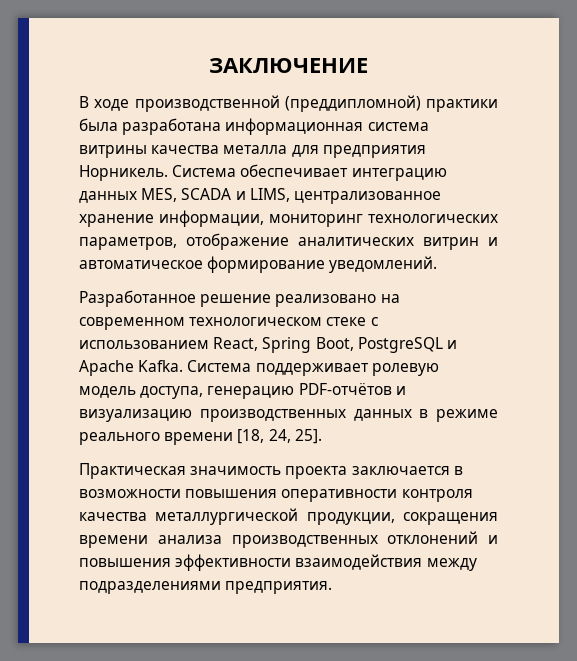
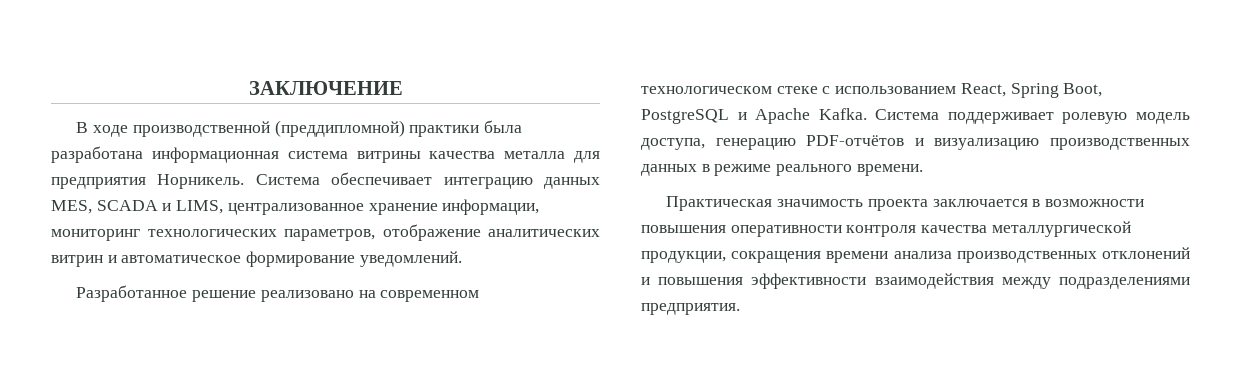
[164,429,322,445] времени [18, 24, 25]. -> [856,164,923,176] времени.

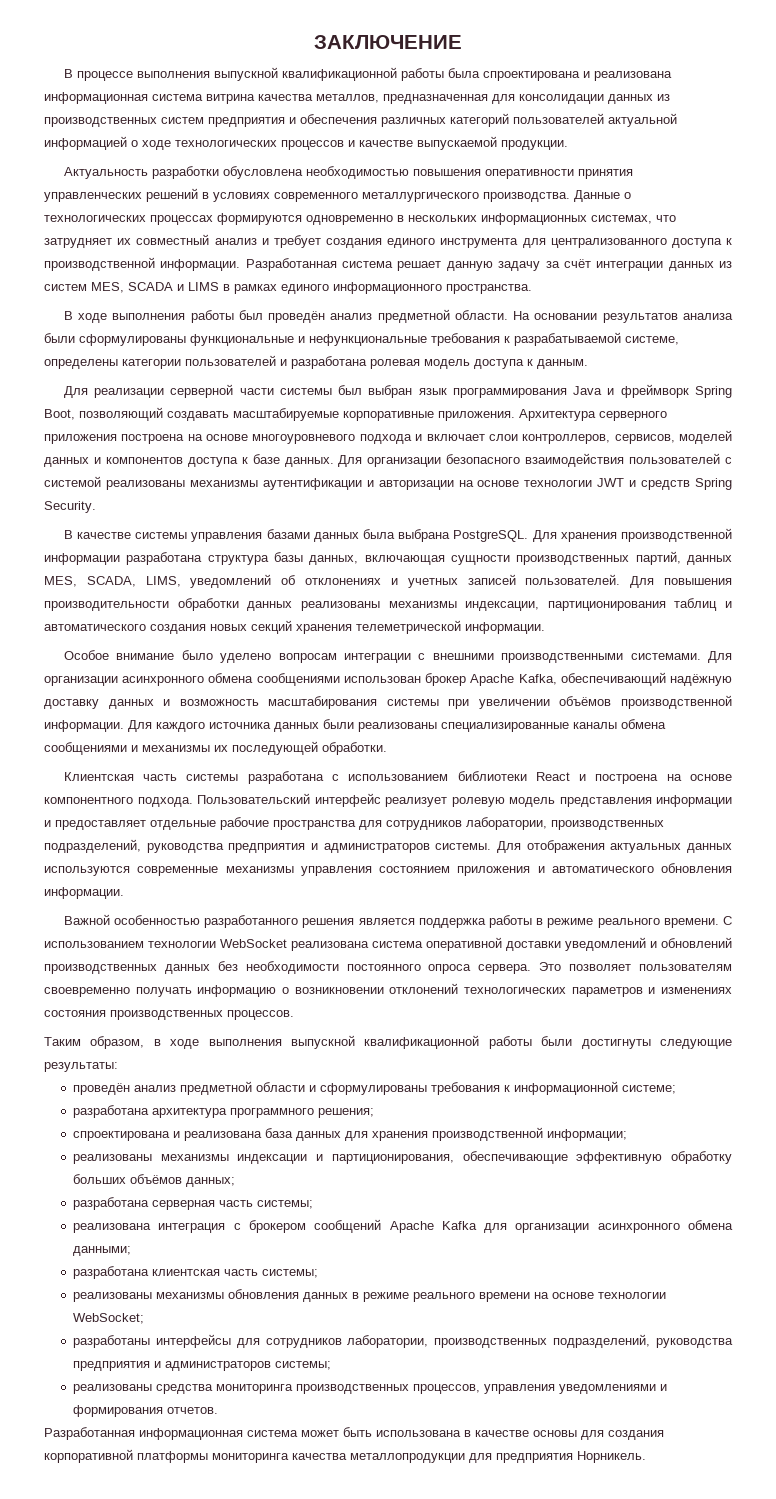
[93,120,522,137] [51,146,600,163] [51,172,600,189] [51,199,540,215] [51,224,600,241] [51,251,462,267] [76,285,480,302] [641,83,1103,98] [641,108,1190,124] [641,135,1190,150] [641,164,923,176] [666,196,1144,211] [641,221,1131,237] [641,247,1190,263] [641,273,1190,289] [641,303,740,315] ходе производственной (преддипломной) практики была разработана информационная система витрины качества металла для предприятия Норникель. Система обеспечивает интеграцию данных MES, SCADA и LIMS, централизованное хранение информации, мониторинг технологических параметров, отображение аналитических витрин и автоматическое формирование уведомлений. // Разработанное решение реализовано на современном технологическом стеке с использованием React, Spring Boot, PostgreSQL и Apache Kafka. Система поддерживает ролевую модель доступа, генерацию PDF-отчётов и визуализацию производственных данных в режиме реального времени. // Практическая значимость проекта заключается в возможности повышения оперативности контроля качества металлургической продукции, сокращения времени анализа производственных отклонений и повышения эффективности взаимодействия между подразделениями предприятия. -> [76,67,672,81] [44,92,670,104] [44,113,677,127] [44,136,568,150] [63,166,633,179] [44,188,631,202] [44,213,676,225] [44,234,732,248] [44,257,733,271] [44,282,532,294] [63,309,733,323] [44,332,679,346] [44,355,588,369] [63,384,732,398] [44,407,667,421] [44,430,733,444] [44,453,732,467] [44,476,732,490] [44,501,96,513] [63,528,732,542] [44,551,732,565] [44,574,732,588] [44,598,732,611] [44,620,545,634] [63,650,732,663] [44,672,732,686] [44,695,732,709] [44,719,666,732] [44,741,387,755] [63,771,732,784] [44,793,732,807] [44,817,664,830] [44,839,732,853] [44,863,732,876] [44,887,124,899] [63,914,732,928] [44,937,732,951] [44,961,733,974] [44,983,732,997] [44,1010,294,1020] [44,1035,732,1049] [44,1062,118,1072] [73,1081,677,1095] [73,1105,375,1118] [73,1127,628,1141] [73,1151,733,1164] [73,1174,236,1187] [73,1197,314,1210] [73,1219,733,1233] [73,1246,132,1256] [73,1266,319,1279] [73,1289,667,1302] [73,1313,145,1324] [73,1334,734,1348] [73,1361,332,1371] [73,1384,668,1394] [73,1405,219,1417] [44,1427,664,1440] [44,1449,646,1463] процессе выполнения выпускной квалификационной работы была спроектирована и реализована информационная система витрина качества металлов, предназначенная для консолидации данных из производственных систем предприятия и обеспечения различных категорий пользователей актуальной информацией о ходе технологических процессов и качестве выпускаемой продукции. // Актуальность разработки обусловлена необходимостью повышения оперативности принятия управленческих решений в условиях современного металлургического производства. Данные о технологических процессах формируются одновременно в нескольких информационных системах, что затрудняет их совместный анализ и требует создания единого инструмента для централизованного доступа к производственной информации. Разработанная система решает данную задачу за счёт интеграции данных из систем MES, SCADA и LIMS в рамках единого информационного пространства. // В ходе выполнения работы был проведён анализ предметной области. На основании результатов анализа были сформулированы функциональные и нефункциональные требования к разрабатываемой системе, определены категории пользователей и разработана ролевая модель доступа к данным. // Для реализации серверной части системы был выбран язык программирования Java и фреймворк Spring Boot, позволяющий создавать масштабируемые корпоративные приложения. Архитектура серверного приложения построена на основе многоуровневого подхода и включает слои контроллеров, сервисов, моделей данных и компонентов доступа к базе данных. Для организации безопасного взаимодействия пользователей с системой реализованы механизмы аутентификации и авторизации на основе технологии JWT и средств Spring Security. // В качестве системы управления базами данных была выбрана PostgreSQL. Для хранения производственной информации разработана структура базы данных, включающая сущности производственных партий, данных MES, SCADA, LIMS, уведомлений об отклонениях и учетных записей пользователей. Для повышения производительности обработки данных реализованы механизмы индексации, партиционирования таблиц и автоматического создания новых секций хранения телеметрической информации. // Особое внимание было уделено вопросам интеграции с внешними производственными системами. Для организации асинхронного обмена сообщениями использован брокер Apache Kafka, обеспечивающий надёжную доставку данных и возможность масштабирования системы при увеличении объёмов производственной информации. Для каждого источника данных были реализованы специализированные каналы обмена сообщениями и механизмы их последующей обработки. // Клиентская часть системы разработана с использованием библиотеки React и построена на основе компонентного подхода. Пользовательский интерфейс реализует ролевую модель представления информации и предоставляет отдельные рабочие пространства для сотрудников лаборатории, производственных подразделений, руководства предприятия и администраторов системы. Для отображения актуальных данных используются современные механизмы управления состоянием приложения и автоматического обновления информации. // Важной особенностью разработанного решения является поддержка работы в режиме реального времени. С использованием технологии WebSocket реализована система оперативной доставки уведомлений и обновлений производственных данных без необходимости постоянного опроса сервера. Это позволяет пользователям своевременно получать информацию о возникновении отклонений технологических параметров и изменениях состояния производственных процессов. // Таким образом, в ходе выполнения выпускной квалификационной работы были достигнуты следующие результаты: // проведён анализ предметной области и сформулированы требования к информационной системе; // разработана архитектура программного решения; // спроектирована и реализована база данных для хранения производственной информации; // реализованы механизмы индексации и партиционирования, обеспечивающие эффективную обработку больших объёмов данных; // разработана серверная часть системы; // реализована интеграция с брокером сообщений Apache Kafka для организации асинхронного обмена данными; // разработана клиентская часть системы; // реализованы механизмы обновления данных в режиме реального времени на основе технологии WebSocket; // разработаны интерфейсы для сотрудников лаборатории, производственных подразделений, руководства предприятия и администраторов системы; // реализованы средства мониторинга производственных процессов, управления уведомлениями и формирования отчетов. // Разработанная информационная система может быть использована в качестве основы для создания корпоративной платформы мониторинга качества металлопродукции для предприятия Норникель.

